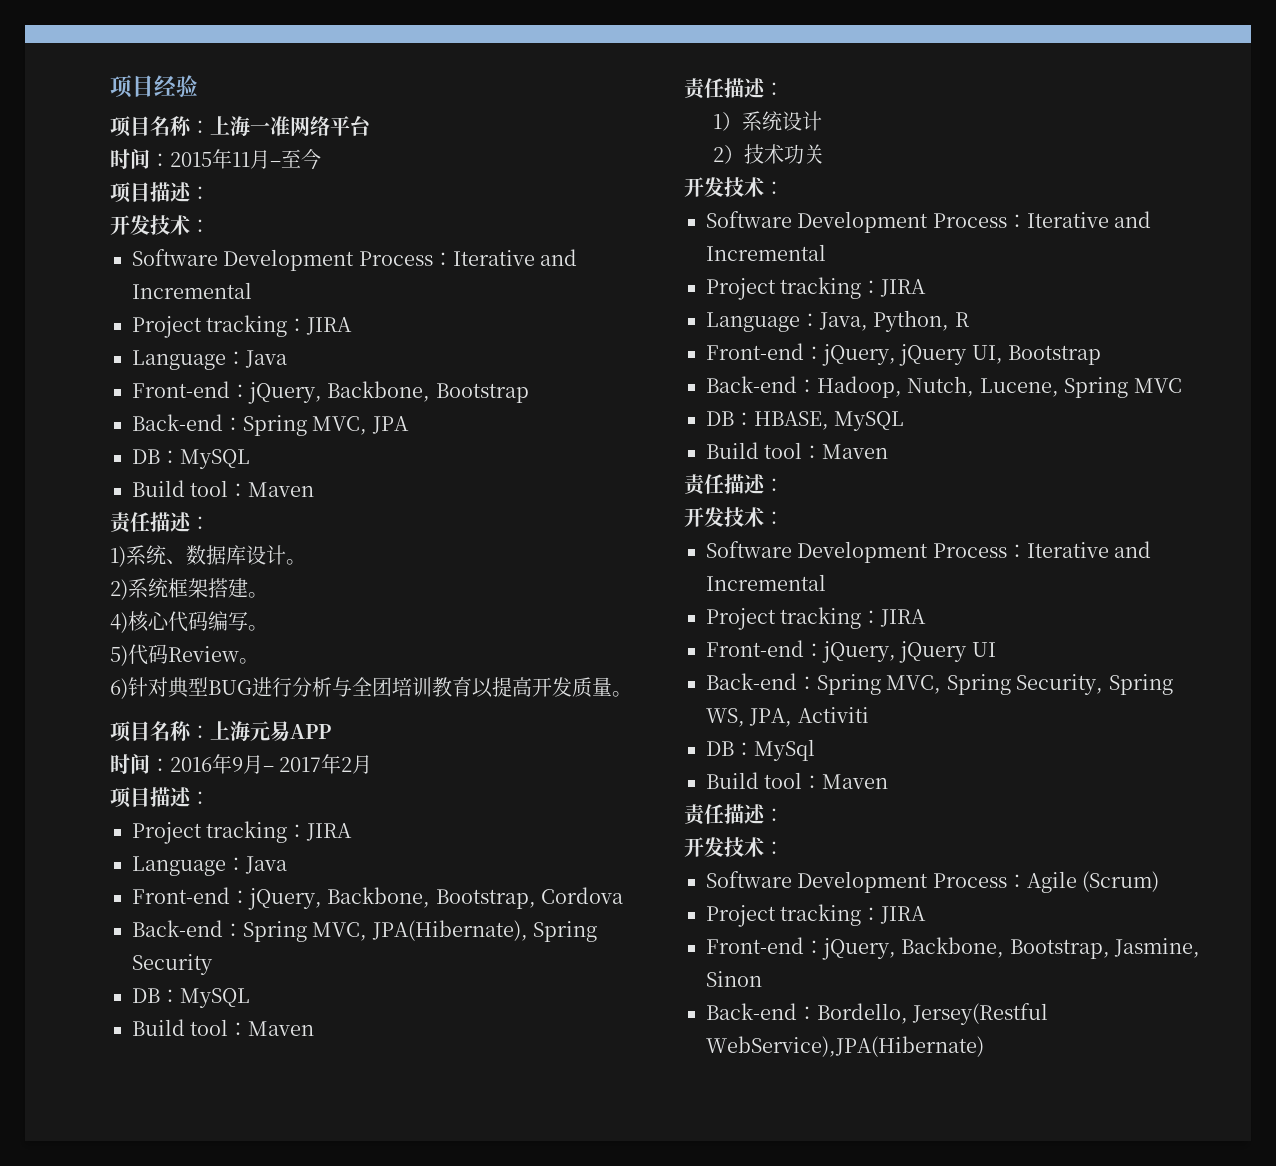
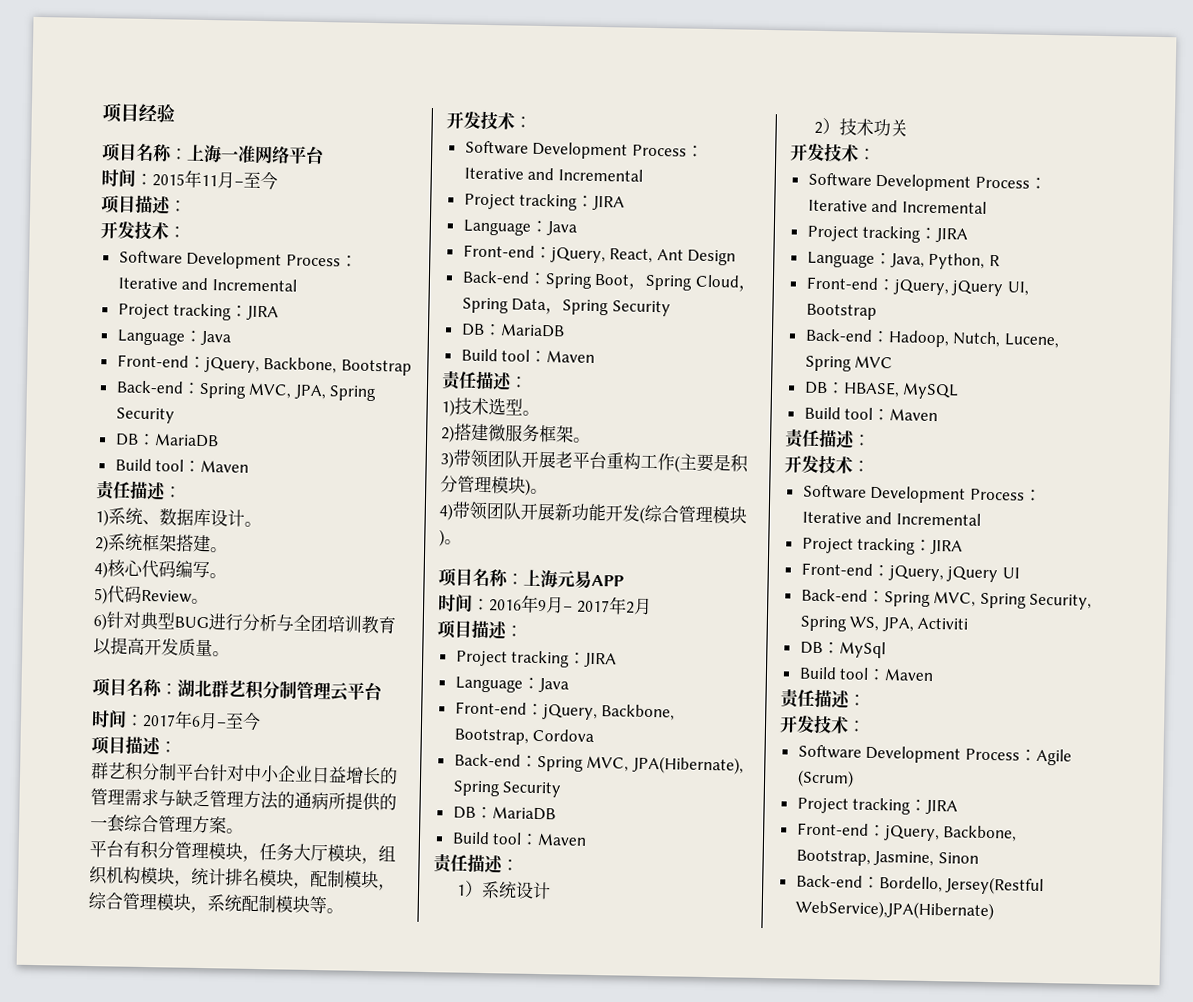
[371,416,409,434] [132,449,250,469] JPA // DB：MySQL -> [293,384,378,402] [115,407,175,424] [114,433,219,448] JPA, Spring Security // DB：MariaDB
(632, 694) none -> [92,678,383,702] [91,710,261,732] [91,735,177,756] [90,762,398,785] [90,788,397,812] [90,814,244,834] [89,840,396,865] [89,866,396,891] [88,892,344,914] [446,110,532,130] [464,140,704,160] [463,167,643,182] [463,193,626,211] [462,219,577,236] [462,244,737,266] [461,270,756,292] [461,297,671,317] [460,323,565,338] [460,348,596,363] [441,370,528,391] [441,397,540,417] [441,423,591,443] [440,449,749,473] [440,475,548,496] [439,501,747,524] [439,529,462,547] // 项目名称：湖北群艺积分制管理云平台 // 时间：2017年6月–至今 // 项目描述： // 群艺积分制平台针对中小企业日益增长的管理需求与缺乏管理方法的通病所提供的一套综合管理方案。 // 平台有积分管理模块，任务大厅模块，组织机构模块，统计排名模块，配制模块，综合管理模块，系统配制模块等。 // 开发技术： // Software Development Process：Iterative and Incremental // Project tracking：JIRA // Language：Java // Front-end：jQuery, React, Ant Design // Back-end：Spring Boot，Spring Cloud，Spring Data，Spring Security // DB：MariaDB // Build tool：Maven // 责任描述： // 1)技术选型。 // 2)搭建微服务框架。 // 3)带领团队开展老平台重构工作(主要是积分管理模块)。 // 4)带领团队开展新功能开发(综合管理模块)。
[180,988,250,1008] MySQL -> [491,806,556,821] MariaDB

